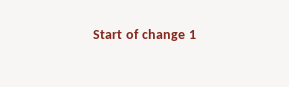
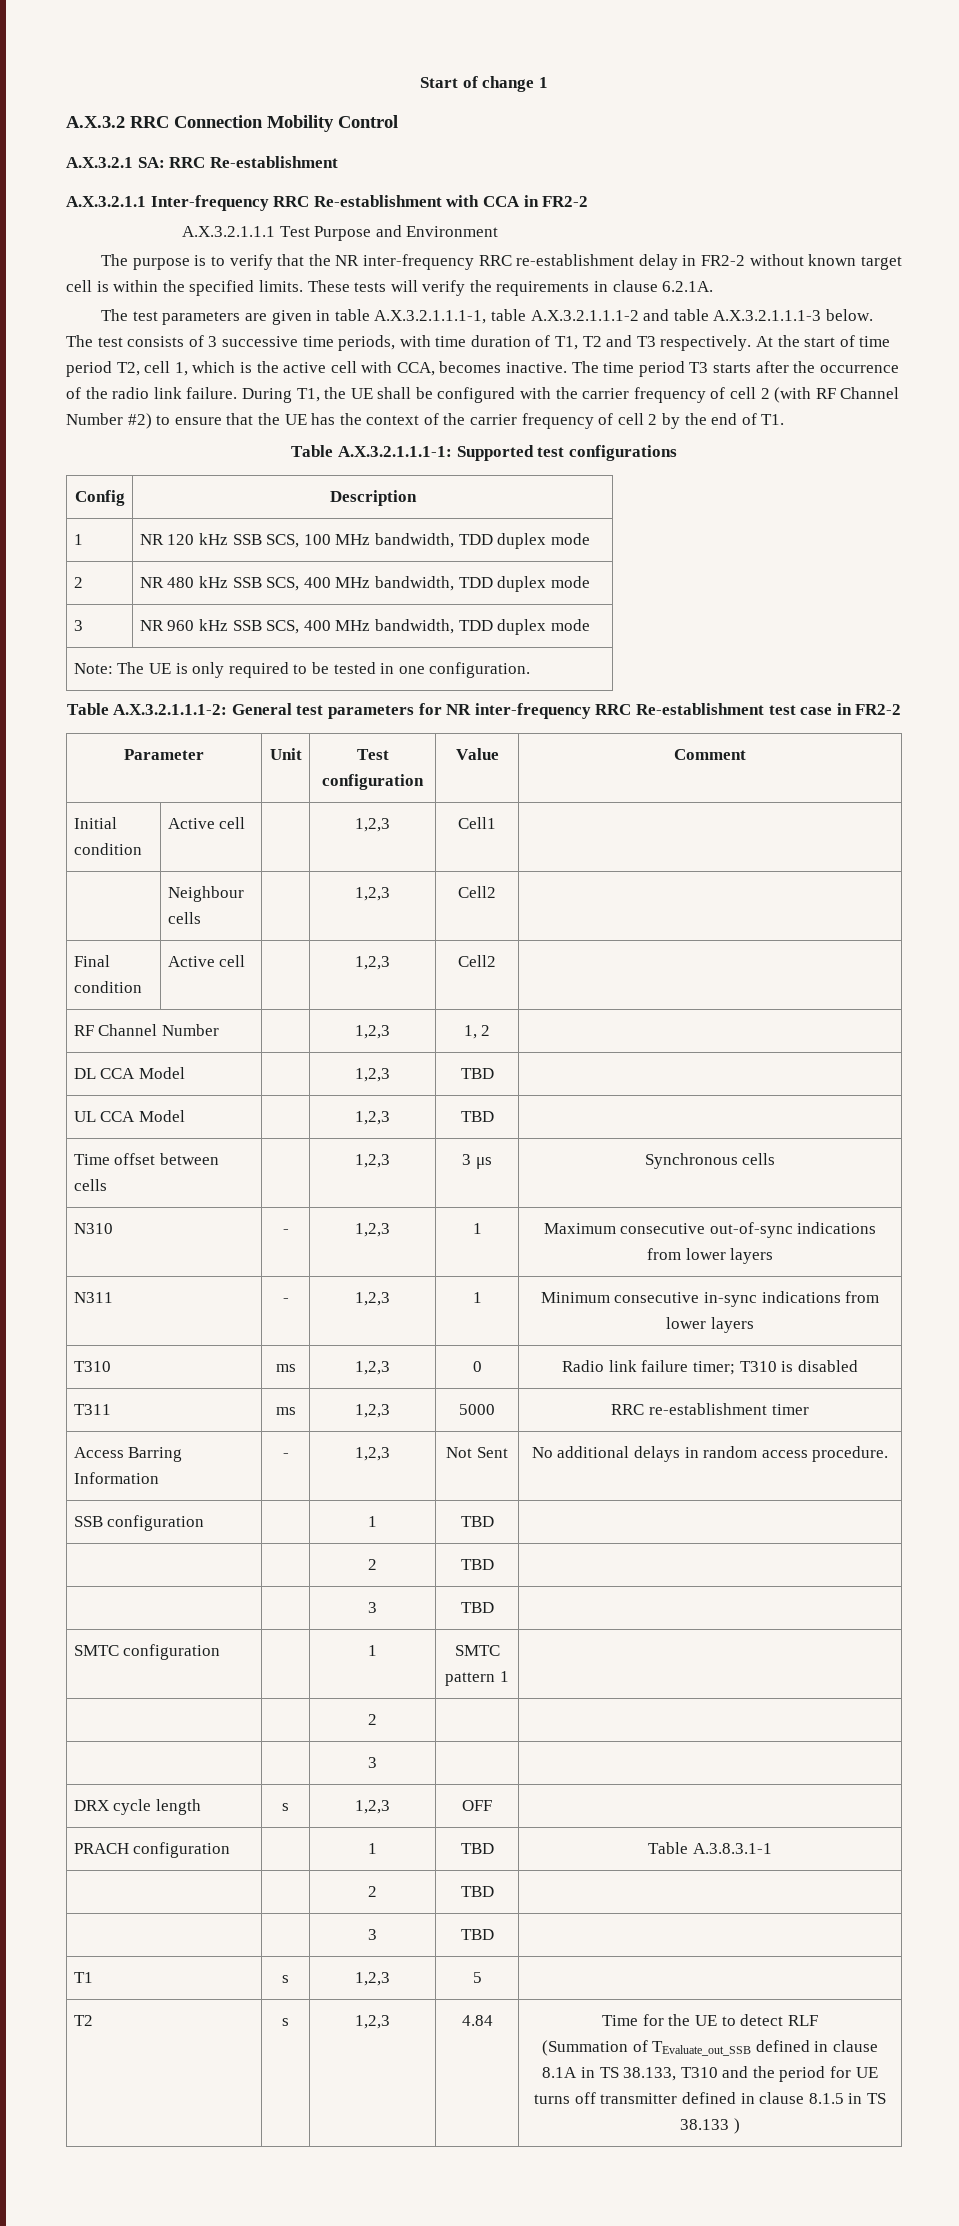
(196, 34) none -> [66,115,398,132] [66,156,338,168] [66,195,589,211] [182,225,499,241] [101,254,902,270] [66,280,714,296] [101,309,873,325] [66,335,891,351] [66,361,899,377] [66,387,900,403] [66,413,785,429] [291,445,677,461] [74,490,125,506] [329,490,417,506] [73,534,83,545] [139,533,590,549] [73,577,83,588] [139,576,590,592] [73,620,83,631] [139,619,590,635] [73,662,531,678] [66,703,902,719] [124,749,204,760] [269,748,302,760] [356,749,389,760] [322,774,424,790] [455,748,499,760] [673,749,746,760] [73,817,117,829] [73,843,142,855] [167,817,246,829] [355,818,390,832] [458,817,496,829] [167,886,244,902] [167,912,201,924] [355,887,390,901] [458,886,496,898] [73,955,110,967] [73,981,142,993] [167,955,246,967] [355,956,390,970] [458,955,496,967] [73,1024,220,1036] [355,1025,390,1039] [463,1025,491,1039] [73,1067,186,1079] [355,1068,390,1082] [460,1068,494,1079] [73,1110,186,1122] [355,1111,390,1125] [460,1111,494,1122] [73,1153,220,1165] [73,1179,107,1191] [355,1154,390,1168] [462,1154,492,1169] [644,1153,776,1169] [73,1223,113,1234] [282,1229,289,1234] [355,1223,390,1237] [472,1223,482,1234] [543,1222,877,1238] [646,1248,774,1264] [73,1292,113,1303] [282,1298,289,1303] [355,1292,390,1306] [472,1292,482,1303] [540,1291,880,1307] [666,1317,754,1333] [73,1361,111,1372] [275,1364,296,1372] [355,1361,390,1375] [472,1361,482,1372] [562,1360,858,1375] [73,1404,111,1415] [275,1407,296,1415] [355,1404,390,1418] [459,1404,495,1415] [611,1403,809,1415] [73,1447,183,1462] [73,1472,159,1484] [282,1453,289,1458] [355,1447,390,1461] [446,1447,508,1458] [531,1446,889,1462] [73,1515,205,1531] [368,1516,377,1527] [460,1516,494,1527] [368,1559,377,1570] [460,1559,494,1570] [368,1602,377,1613] [460,1602,494,1613] [73,1644,221,1660] [368,1645,377,1656] [454,1645,500,1656] [445,1671,509,1686] [368,1714,377,1725] [368,1757,377,1768] [73,1799,202,1815] [282,1803,289,1811] [355,1800,390,1814] [462,1800,492,1811] [73,1842,231,1858] [368,1843,377,1854] [460,1843,494,1854] [648,1842,772,1854] [368,1886,377,1897] [460,1886,494,1897] [368,1929,377,1940] [460,1929,494,1940] [73,1972,93,1983] [282,1975,289,1983] [355,1972,390,1986] [472,1972,482,1983] [73,2015,93,2026] [282,2018,289,2026] [355,2015,390,2029] [461,2015,493,2026] [602,2014,818,2026] [542,2040,878,2056] [542,2066,878,2082] [534,2092,886,2104] [680,2118,740,2134] // A.X.3.2 RRC Connection Mobility Control // A.X.3.2.1 SA: RRC Re-establishment // A.X.3.2.1.1 Inter-frequency RRC Re-establishment with CCA in FR2-2 // A.X.3.2.1.1.1 Test Purpose and Environment // The purpose is to verify that the NR inter-frequency RRC re-establishment delay in FR2-2 without known target cell is within the specified limits. These tests will verify the requirements in clause 6.2.1A. // The test parameters are given in table A.X.3.2.1.1.1-1, table A.X.3.2.1.1.1-2 and table A.X.3.2.1.1.1-3 below. The test consists of 3 successive time periods, with time duration of T1, T2 and T3 respectively. At the start of time period T2, cell 1, which is the active cell with CCA, becomes inactive. The time period T3 starts after the occurrence of the radio link failure. During T1, the UE shall be configured with the carrier frequency of cell 2 (with RF Channel Number #2) to ensure that the UE has the context of the carrier frequency of cell 2 by the end of T1. // Table A.X.3.2.1.1.1-1: Supported test configurations // Config | Description // 1 | NR 120 kHz SSB SCS, 100 MHz bandwidth, TDD duplex mode // 2 | NR 480 kHz SSB SCS, 400 MHz bandwidth, TDD duplex mode // 3 | NR 960 kHz SSB SCS, 400 MHz bandwidth, TDD duplex mode // Note: The UE is only required to be tested in one configuration. // Table A.X.3.2.1.1.1-2: General test parameters for NR inter-frequency RRC Re-establishment test case in FR2-2 // Parameter | Unit | Test configuration | Value | Comment // Initial condition | Active cell | | 1,2,3 | Cell1 | // | Neighbour cells | | 1,2,3 | Cell2 | // Final condition | Active cell | | 1,2,3 | Cell2 | // RF Channel Number | | 1,2,3 | 1, 2 | // DL CCA Model | | 1,2,3 | TBD | // UL CCA Model | | 1,2,3 | TBD | // Time offset between cells | | 1,2,3 | 3 μs | Synchronous cells // N310 | - | 1,2,3 | 1 | Maximum consecutive out-of-sync indications from lower layers // N311 | - | 1,2,3 | 1 | Minimum consecutive in-sync indications from lower layers // T310 | ms | 1,2,3 | 0 | Radio link failure timer; T310 is disabled // T311 | ms | 1,2,3 | 5000 | RRC re-establishment timer // Access Barring Information | - | 1,2,3 | Not Sent | No additional delays in random access procedure. // SSB configuration | | 1 | TBD | // | | 2 | TBD | // | | 3 | TBD | // SMTC configuration | | 1 | SMTC pattern 1 | // | | 2 | | // | | 3 | | // DRX cycle length | s | 1,2,3 | OFF | // PRACH configuration | | 1 | TBD | Table A.3.8.3.1-1 // | | 2 | TBD | // | | 3 | TBD | // T1 | s | 1,2,3 | 5 | // T2 | s | 1,2,3 | 4.84 | Time for the UE to detect RLF // (Summation of TEvaluate_out_SSB defined in clause 8.1A in TS 38.133, T310 and the period for UE turns off transmitter defined in clause 8.1.5 in TS 38.133 )

